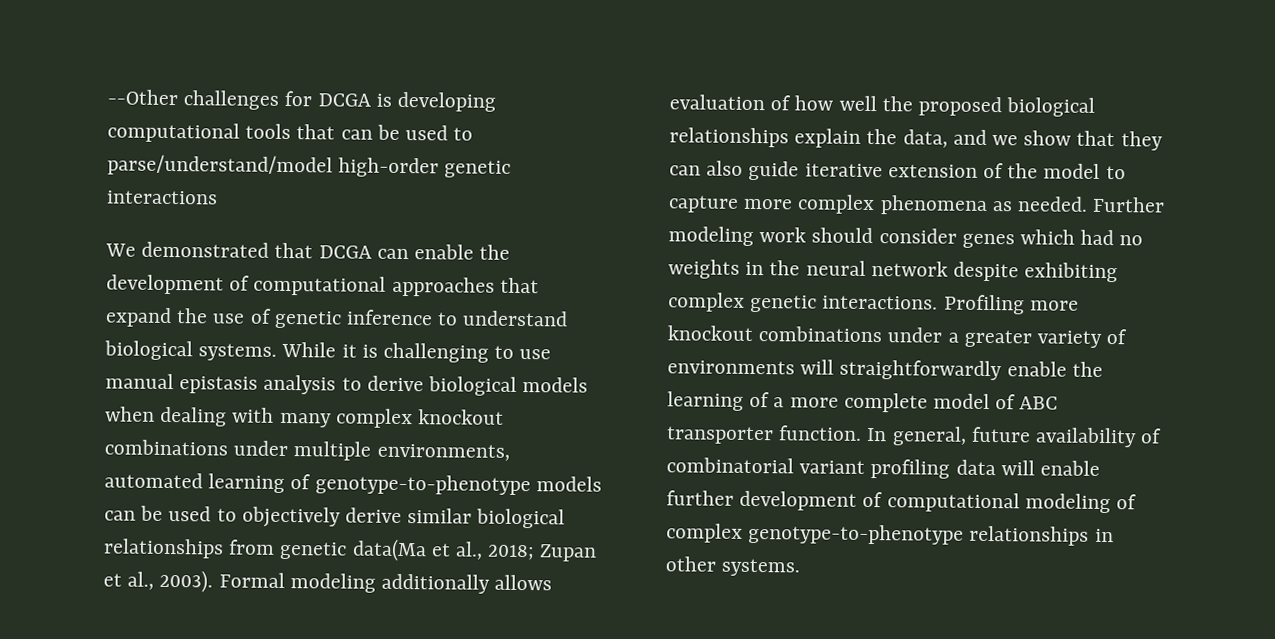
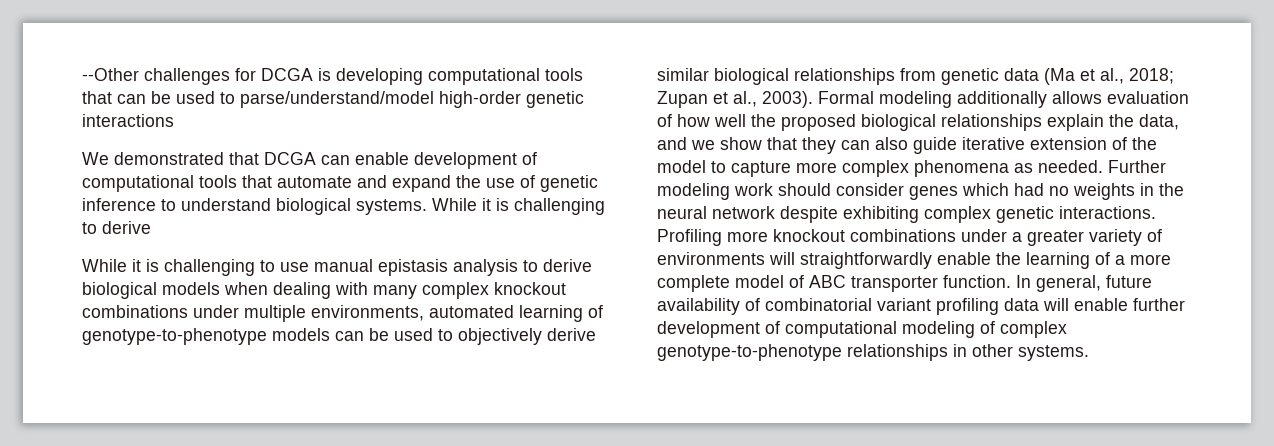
[479,244,511,260] [106,274,539,297] the development of computational approaches that -> [414,152,537,169] [82,175,387,192] development of computational tools that automate and
(515, 352) none -> [102,221,151,234] [82,259,275,276] derive // While it is challenging to
[351,538,427,562] data(Ma -> [1004,68,1075,85] data (Ma

